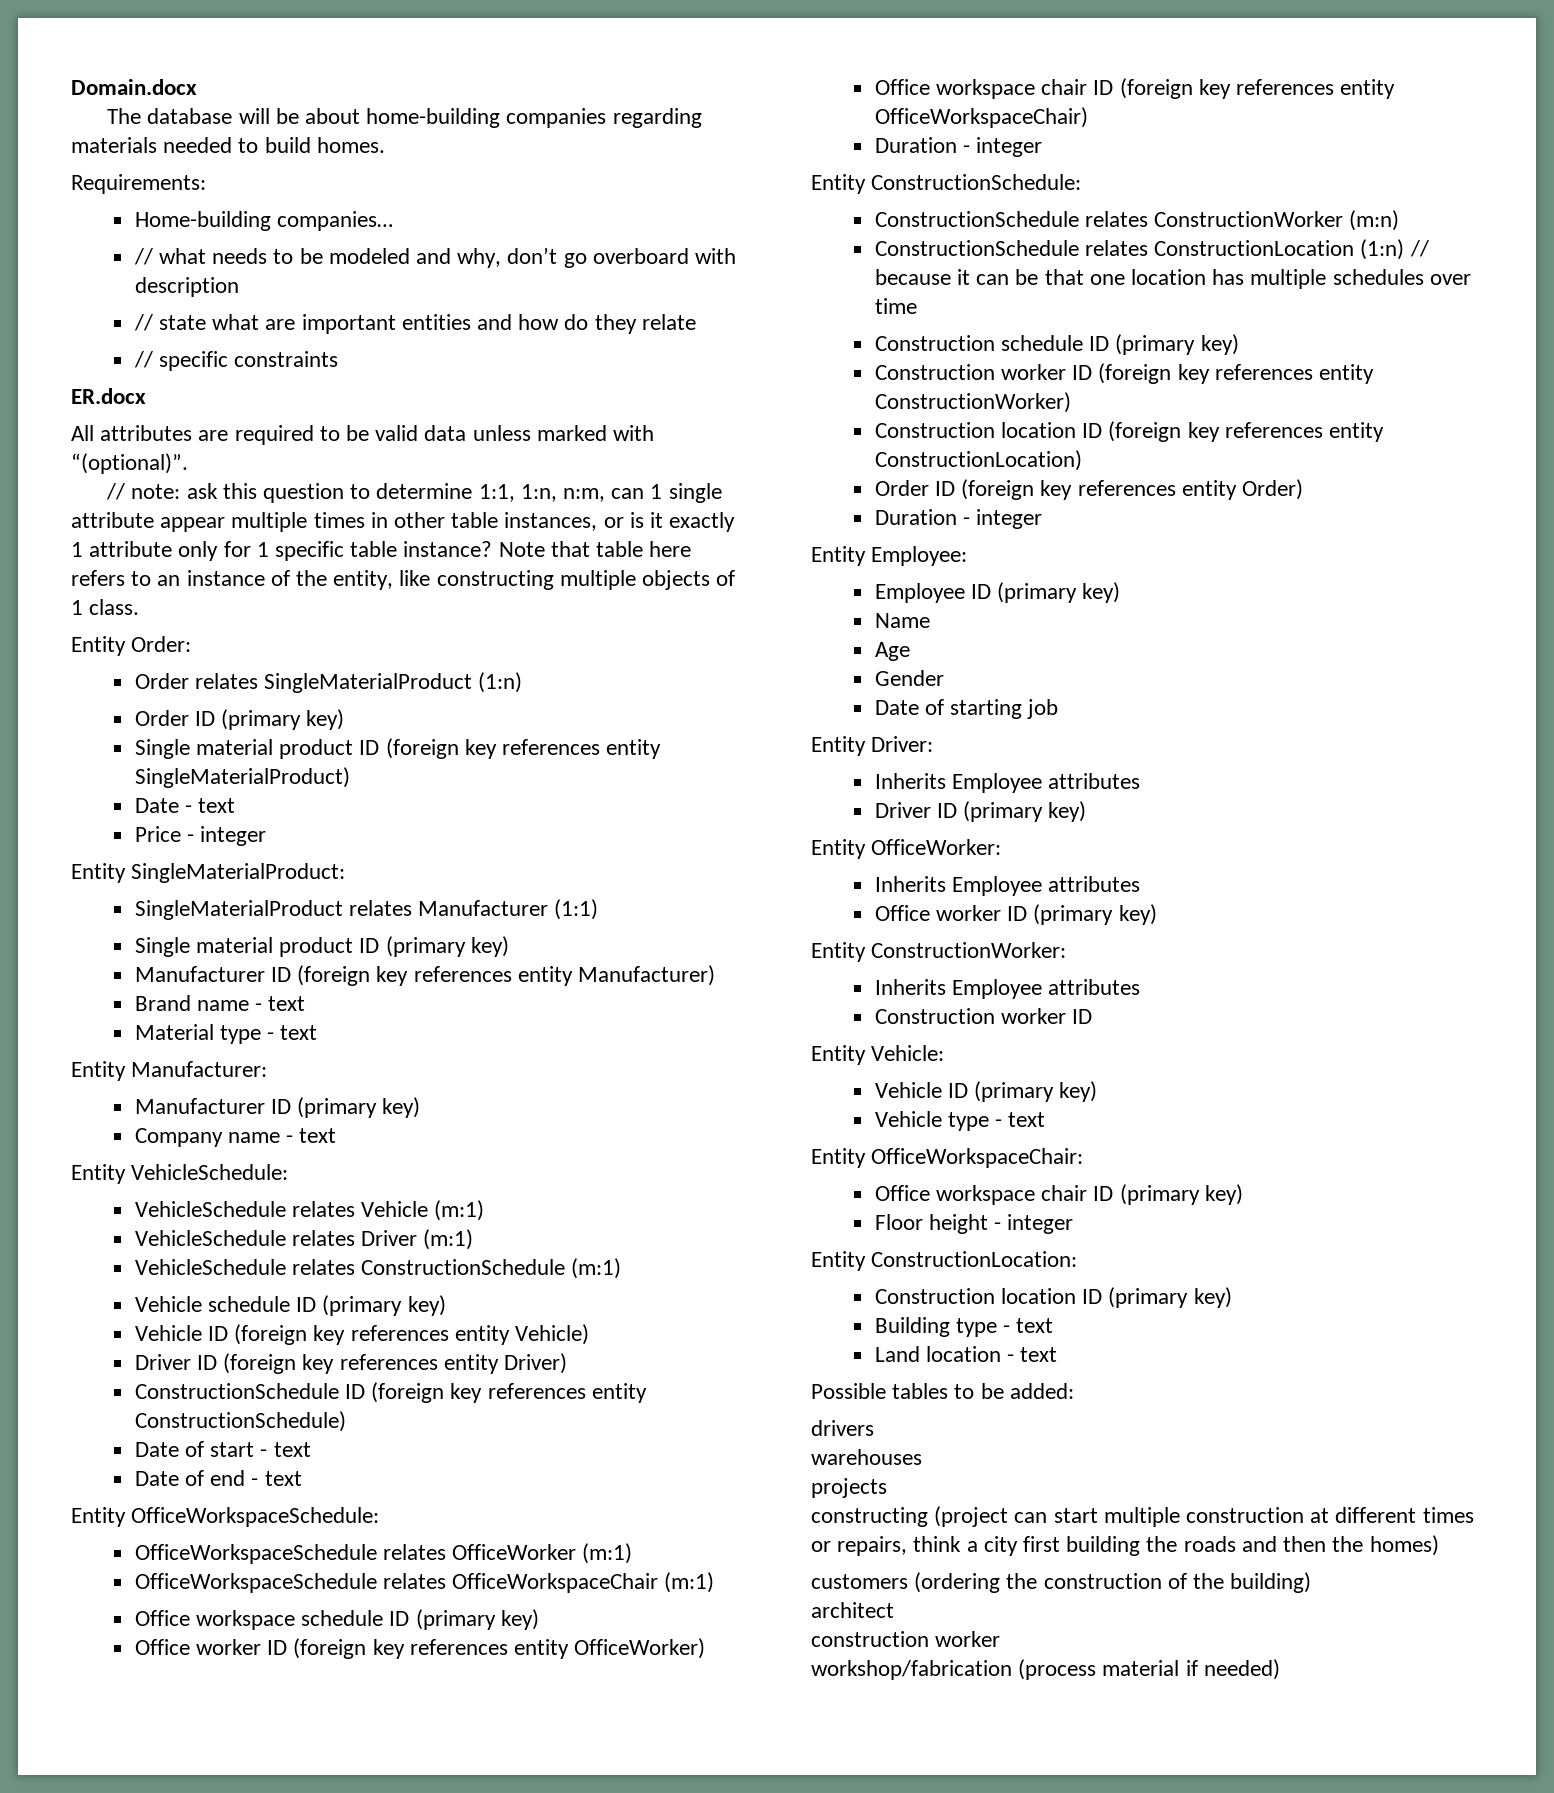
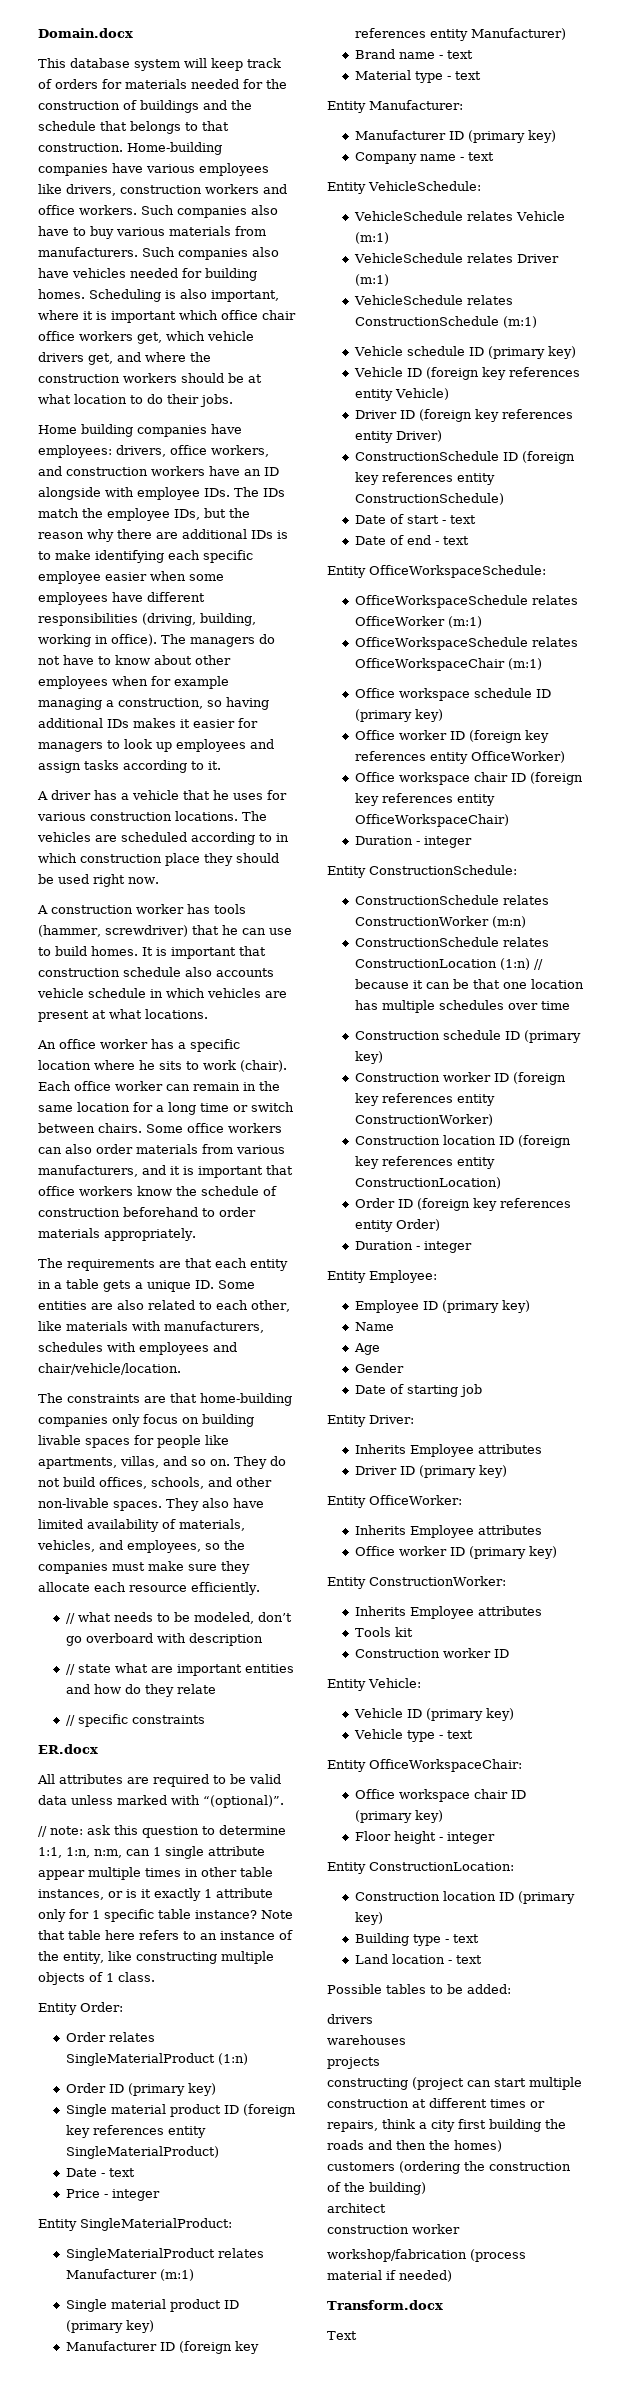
[107,108,702,128] [71,137,385,153] [71,174,206,194] [134,211,393,231] The database will be about home-building companies regarding materials needed to build homes. // Requirements: // Home-building companies… -> [38,58,281,71] [38,79,287,89] [38,100,252,113] [38,121,229,134] [38,142,222,155] [38,163,269,176] [38,184,287,196] [38,205,278,218] [38,226,266,239] [38,247,279,260] [38,268,257,281] [38,289,279,302] [38,310,296,323] [38,331,254,344] [38,352,211,365] [38,373,262,383] [38,394,233,407] [38,424,242,437] [38,445,269,458] [38,466,279,476] [38,487,285,500] [38,508,250,521] [38,529,288,542] [38,550,253,563] [38,571,224,584] [38,592,205,605] [38,613,256,626] [38,634,275,647] [38,655,231,665] [38,676,229,689] [38,697,269,710] [38,718,258,728] [38,739,274,752] [38,760,221,773] [37,790,287,800] [37,811,267,821] [37,832,289,845] [38,853,279,866] [38,874,159,887] [37,904,246,914] [38,925,292,937] [38,946,266,959] [38,967,274,977] [37,988,287,998] [38,1009,208,1022] [37,1039,240,1052] [38,1060,287,1072] [38,1081,280,1091] [38,1102,294,1115] [38,1123,282,1133] [38,1144,285,1154] [38,1165,293,1178] [38,1186,277,1196] [38,1207,256,1217] [38,1228,196,1241] [38,1258,288,1271] [38,1279,255,1292] [38,1300,290,1312] [38,1321,264,1333] [38,1342,237,1355] [38,1363,181,1375] [38,1393,292,1406] [38,1414,254,1427] [38,1435,229,1448] [38,1456,286,1469] [38,1477,272,1489] [38,1498,264,1511] [38,1519,245,1532] [37,1540,245,1553] [38,1561,250,1574] [38,1582,260,1595] This database system will keep track of orders for materials needed for the construction of buildings and the schedule that belongs to that construction. Home-building companies have various employees like drivers, construction workers and office workers. Such companies also have to buy various materials from manufacturers. Such companies also have vehicles needed for building homes. Scheduling is also important, where it is important which office chair office workers get, which vehicle drivers get, and where the construction workers should be at what location to do their jobs. // Home building companies have employees: drivers, office workers, and construction workers have an ID alongside with employee IDs. The IDs match the employee IDs, but the reason why there are additional IDs is to make identifying each specific employee easier when some employees have different responsibilities (driving, building, working in office). The managers do not have to know about other employees when for example managing a construction, so having additional IDs makes it easier for managers to look up employees and assign tasks according to it. // A driver has a vehicle that he uses for various construction locations. The vehicles are scheduled according to in which construction place they should be used right now. // A construction worker has tools (hammer, screwdriver) that he can use to build homes. It is important that construction schedule also accounts vehicle schedule in which vehicles are present at what locations. // An office worker has a specific location where he sits to work (chair). Each office worker can remain in the same location for a long time or switch between chairs. Some office workers can also order materials from various manufacturers, and it is important that office workers know the schedule of construction beforehand to order materials appropriately. // The requirements are that each entity in a table gets a unique ID. Some entities are also related to each other, like materials with manufacturers, schedules with employees and chair/vehicle/location. // The constraints are that home-building companies only focus on building livable spaces for people like apartments, villas, and so on. They do not build offices, schools, and other non-livable spaces. They also have limited availability of materials, vehicles, and employees, so the companies must make sure they allocate each resource efficiently.
[328,248,502,268] modeled and why, -> [193,1612,254,1624] modeled,
[554,899,599,920] (1:1) -> [159,2269,194,2281] (m:1)
(1141, 987) none -> [354,1627,413,1637] // Tools kit
(1280, 1669) none -> [327,2300,443,2310] [327,2331,357,2340] // Transform.docx // Text

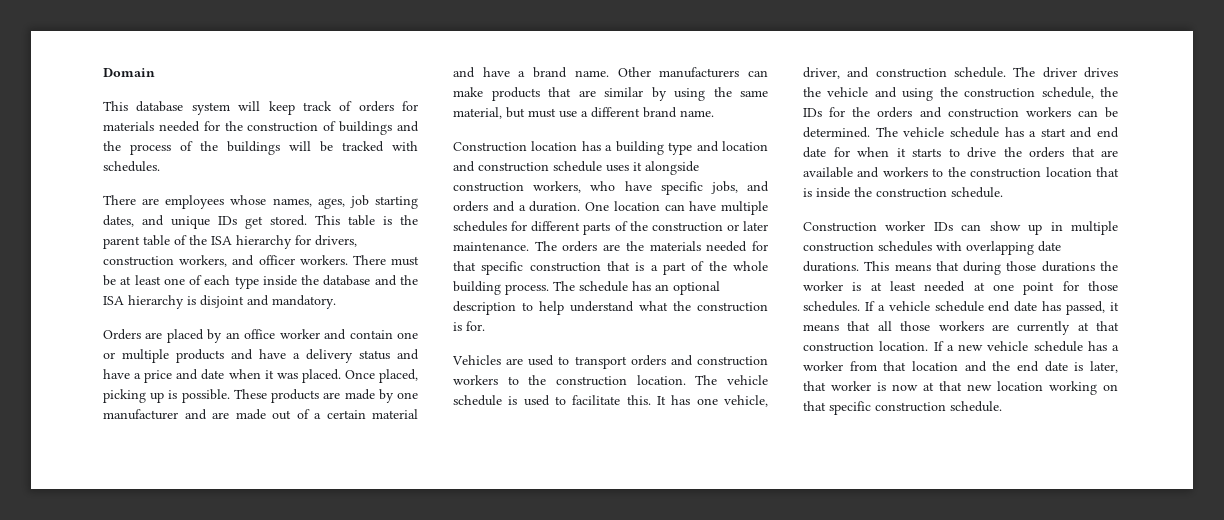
[38,28,133,38] Domain.docx -> [103,68,155,77] Domain
[38,121,229,134] [38,142,222,155] [38,163,269,176] [38,184,287,196] [38,205,278,218] [38,226,266,239] [38,247,279,260] [38,268,257,281] [38,289,279,302] [38,310,296,323] [38,331,254,344] [38,352,211,365] [38,373,262,383] [38,394,233,407] [38,424,242,437] [38,445,269,458] [38,466,279,476] [38,487,285,500] [38,508,250,521] [38,529,288,542] [38,550,253,563] [38,571,224,584] [38,592,205,605] [38,613,256,626] [38,634,275,647] [38,655,231,665] [38,676,229,689] [38,697,269,710] [38,718,258,728] [38,739,274,752] [38,760,221,773] [37,790,287,800] [37,811,267,821] [37,832,289,845] [38,853,279,866] [38,874,159,887] [37,904,246,914] [38,925,292,937] [38,946,266,959] [38,967,274,977] [37,988,287,998] [38,1009,208,1022] [37,1039,240,1052] [38,1060,287,1072] [38,1081,280,1091] [38,1102,294,1115] [38,1123,282,1133] [38,1144,285,1154] [38,1165,293,1178] [38,1186,277,1196] [38,1207,256,1217] [38,1228,196,1241] [38,1258,288,1271] [38,1279,255,1292] [38,1300,290,1312] [38,1321,264,1333] [38,1342,237,1355] [38,1363,181,1375] [38,1393,292,1406] [38,1414,254,1427] [38,1435,229,1448] [38,1456,286,1469] [38,1477,272,1489] [38,1498,264,1511] [38,1519,245,1532] [37,1540,245,1553] [38,1561,250,1574] [38,1582,260,1595] [65,1612,292,1624] [65,1633,263,1646] [65,1663,294,1676] [65,1684,216,1697] [65,1714,205,1727] [38,1744,98,1754] [37,1774,281,1787] [38,1795,284,1808] [38,1825,286,1838] [38,1846,265,1859] [38,1867,273,1880] [38,1888,273,1901] [38,1909,293,1922] [38,1930,293,1940] [38,1951,274,1964] [38,1972,155,1985] [38,2002,123,2015] [65,2032,155,2042] [65,2053,248,2066] [65,2083,216,2096] [65,2104,296,2117] [65,2125,206,2138] [65,2146,219,2159] [65,2168,135,2177] [65,2189,160,2201] [38,2218,232,2231] [65,2248,264,2261] [65,2269,194,2281] [65,2299,239,2312] [65,2320,154,2333] [65,2341,259,2354] [354,28,566,41] [354,49,473,59] [354,70,481,83] [327,100,463,113] [354,130,556,143] [354,152,494,164] [327,181,481,194] [353,211,565,221] [354,232,389,244] [353,253,559,263] [354,274,389,286] [353,295,513,305] [354,316,537,328] [353,346,576,359] [353,367,580,380] [354,388,449,401] [354,409,573,422] [354,430,442,443] [354,451,575,464] [354,472,495,485] [354,493,504,505] [354,514,476,524] [354,535,469,545] [327,565,546,578] [354,595,578,608] [354,616,482,628] [354,637,578,650] [354,658,542,671] [354,688,551,701] [354,709,443,722] [354,730,549,743] [354,751,565,764] [354,772,583,785] [354,793,495,806] [354,814,509,827] [354,836,472,848] [327,865,517,878] [354,895,549,905] [354,916,526,928] [354,937,549,947] [354,958,543,970] [354,979,584,989] [354,1000,570,1013] [354,1030,581,1043] [354,1051,383,1064] [354,1072,566,1085] [354,1093,495,1106] [354,1114,493,1126] [354,1135,571,1148] [354,1156,495,1169] [354,1177,501,1189] [354,1198,571,1211] [354,1219,440,1232] [354,1241,472,1253] [327,1270,437,1283] [354,1300,530,1313] [354,1322,394,1331] [353,1343,380,1355] [354,1363,404,1373] [354,1384,482,1397] [327,1415,414,1427] [354,1444,542,1457] [354,1465,507,1478] [327,1495,462,1508] [354,1525,542,1538] [354,1546,557,1559] [327,1576,506,1589] [354,1606,542,1619] [354,1627,413,1637] [354,1648,509,1658] [327,1678,421,1691] [353,1708,514,1721] [353,1729,473,1742] [327,1759,522,1772] [354,1789,526,1802] [354,1810,443,1823] [354,1831,495,1844] [327,1862,514,1874] [354,1891,575,1904] [354,1912,383,1925] [354,1933,479,1946] [354,1954,482,1964] [327,1984,511,1994] [327,2014,373,2024] [327,2035,406,2045] [327,2057,380,2069] [327,2077,582,2090] [327,2098,545,2108] [327,2119,566,2132] [327,2140,502,2152] [327,2161,571,2174] [327,2182,426,2195] [327,2203,386,2213] [327,2224,460,2234] [327,2249,526,2262] [327,2270,452,2282] [327,2300,443,2310] [327,2331,357,2340] schedule that belongs to that construction. Home-building companies have various employees like drivers, construction workers and office workers. Such companies also have to buy various materials from manufacturers. Such companies also have vehicles needed for building homes. Scheduling is also important, where it is important which office chair office workers get, which vehicle drivers get, and where the construction workers should be at what location to do their jobs. // Home building companies have employees: drivers, office workers, and construction workers have an ID alongside with employee IDs. The IDs match the employee IDs, but the reason why there are additional IDs is to make identifying each specific employee easier when some employees have different responsibilities (driving, building, working in office). The managers do not have to know about other employees when for example managing a construction, so having additional IDs makes it easier for managers to look up employees and assign tasks according to it. // A driver has a vehicle that he uses for various construction locations. The vehicles are scheduled according to in which construction place they should be used right now. // A construction worker has tools (hammer, screwdriver) that he can use to build homes. It is important that construction schedule also accounts vehicle schedule in which vehicles are present at what locations. // An office worker has a specific location where he sits to work (chair). Each office worker can remain in the same location for a long time or switch between chairs. Some office workers can also order materials from various manufacturers, and it is important that office workers know the schedule of construction beforehand to order materials appropriately. // The requirements are that each entity in a table gets a unique ID. Some entities are also related to each other, like materials with manufacturers, schedules with employees and chair/vehicle/location. // The constraints are that home-building companies only focus on building livable spaces for people like apartments, villas, and so on. They do not build offices, schools, and other non-livable spaces. They also have limited availability of materials, vehicles, and employees, so the companies must make sure they allocate each resource efficiently. // // what needs to be modeled, don’t go overboard with description // // state what are important entities and how do they relate // // specific constraints // ER.docx // All attributes are required to be valid data unless marked with “(optional)”. // // note: ask this question to determine 1:1, 1:n, n:m, can 1 single attribute appear multiple times in other table instances, or is it exactly 1 attribute only for 1 specific table instance? Note that table here refers to an instance of the entity, like constructing multiple objects of 1 class. // Entity Order: // Order relates SingleMaterialProduct (1:n) // Order ID (primary key) // Single material product ID (foreign key references entity SingleMaterialProduct) // Date - text // Price - integer // Entity SingleMaterialProduct: // SingleMaterialProduct relates Manufacturer (m:1) // Single material product ID (primary key) // Manufacturer ID (foreign key references entity Manufacturer) // Brand name - text // Material type - text // Entity Manufacturer: // Manufacturer ID (primary key) // Company name - text // Entity VehicleSchedule: // VehicleSchedule relates Vehicle (m:1) // VehicleSchedule relates Driver (m:1) // VehicleSchedule relates ConstructionSchedule (m:1) // Vehicle schedule ID (primary key) // Vehicle ID (foreign key references entity Vehicle) // Driver ID (foreign key references entity Driver) // ConstructionSchedule ID (foreign key references entity ConstructionSchedule) // Date of start - text // Date of end - text // Entity OfficeWorkspaceSchedule: // OfficeWorkspaceSchedule relates OfficeWorker (m:1) // OfficeWorkspaceSchedule relates OfficeWorkspaceChair (m:1) // Office workspace schedule ID (primary key) // Office worker ID (foreign key references entity OfficeWorker) // Office workspace chair ID (foreign key references entity OfficeWorkspaceChair) // Duration - integer // Entity ConstructionSchedule: // ConstructionSchedule relates ConstructionWorker (m:n) // ConstructionSchedule relates ConstructionLocation (1:n) // because it can be that one location has multiple schedules over time // Construction schedule ID (primary key) // Construction worker ID (foreign key references entity ConstructionWorker) // Construction location ID (foreign key references entity ConstructionLocation) // Order ID (foreign key references entity Order) // Duration - integer // Entity Employee: // Employee ID (primary key) // Name // Age // Gender // Date of starting job // Entity Driver: // Inherits Employee attributes // Driver ID (primary key) // Entity OfficeWorker: // Inherits Employee attributes // Office worker ID (primary key) // Entity ConstructionWorker: // Inherits Employee attributes // Tools kit // Construction worker ID // Entity Vehicle: // Vehicle ID (primary key) // Vehicle type - text // Entity OfficeWorkspaceChair: // Office workspace chair ID (primary key) // Floor height - integer // Entity ConstructionLocation: // Construction location ID (primary key) // Building type - text // Land location - text // Possible tables to be added: // drivers // warehouses // projects // constructing (project can start multiple construction at different times or repairs, think a city first building the roads and then the homes) // customers (ordering the construction of the building) // architect // construction worker // workshop/fabrication (process material if needed) // Transform.docx // Text -> [130,141,418,155] [103,161,160,172] [103,195,418,209] [103,215,418,229] [103,235,357,249] [103,255,419,267] [103,275,418,289] [103,295,336,309] [103,329,419,343] [103,349,419,363] [103,369,418,383] [103,389,418,403] [103,409,418,420] [453,67,768,78] [453,87,768,101] [453,107,714,119] [453,141,768,155] [453,161,699,175] [453,181,769,195] [453,201,768,215] [453,221,768,235] [453,241,768,252] [453,261,768,275] [453,281,720,295] [453,301,768,315] [453,321,485,331] [452,355,768,369] [453,375,768,386] [453,395,768,407] [803,67,1118,79] [803,87,1118,101] [803,107,1118,118] [803,127,1119,138] [803,147,1118,158] [803,167,1119,178] [803,187,1003,198] [803,221,1118,235] [803,241,1061,255] [803,261,1118,275] [803,281,1118,295] [803,301,1119,315] [803,321,1119,335] [803,341,1119,352] [803,361,1118,373] [803,381,1118,395] [803,401,1002,415] process of the buildings will be tracked with schedules. // There are employees whose names, ages, job starting dates, and unique IDs get stored. This table is the parent table of the ISA hierarchy for drivers, construction workers, and officer workers. There must be at least one of each type inside the database and the ISA hierarchy is disjoint and mandatory. // Orders are placed by an office worker and contain one or multiple products and have a delivery status and have a price and date when it was placed. Once placed, picking up is possible. These products are made by one manufacturer and are made out of a certain material and have a brand name. Other manufacturers can make products that are similar by using the same material, but must use a different brand name. // Construction location has a building type and location and construction schedule uses it alongside construction workers, who have specific jobs, and orders and a duration. One location can have multiple schedules for different parts of the construction or later maintenance. The orders are the materials needed for that specific construction that is a part of the whole building process. The schedule has an optional description to help understand what the construction is for. // Vehicles are used to transport orders and construction workers to the construction location. The vehicle schedule is used to facilitate this. It has one vehicle, driver, and construction schedule. The driver drives the vehicle and using the construction schedule, the IDs for the orders and construction workers can be determined. The vehicle schedule has a start and end date for when it starts to drive the orders that are available and workers to the construction location that is inside the construction schedule. // Construction worker IDs can show up in multiple construction schedules with overlapping date durations. This means that during those durations the worker is at least needed at one point for those schedules. If a vehicle schedule end date has passed, it means that all those workers are currently at that construction location. If a new vehicle schedule has a worker from that location and the end date is later, that worker is now at that new location working on that specific construction schedule.

